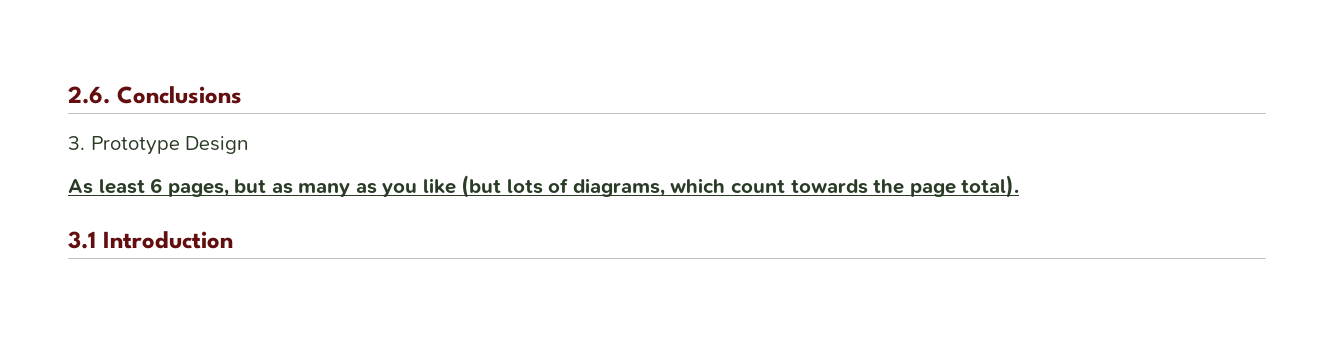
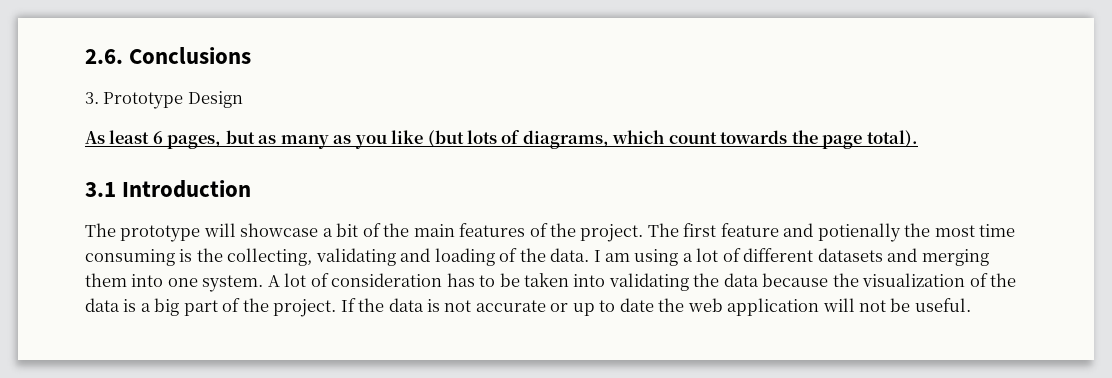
(233, 240) none -> [85,223,1016,242] [85,248,989,266] [85,273,1017,292] [85,298,971,317] // The prototype will showcase a bit of the main features of the project. The first feature and potienally the most time consuming is the collecting, validating and loading of the data. I am using a lot of different datasets and merging them into one system. A lot of consideration has to be taken into validating the data because the visualization of the data is a big part of the project. If the data is not accurate or up to date the web application will not be useful.

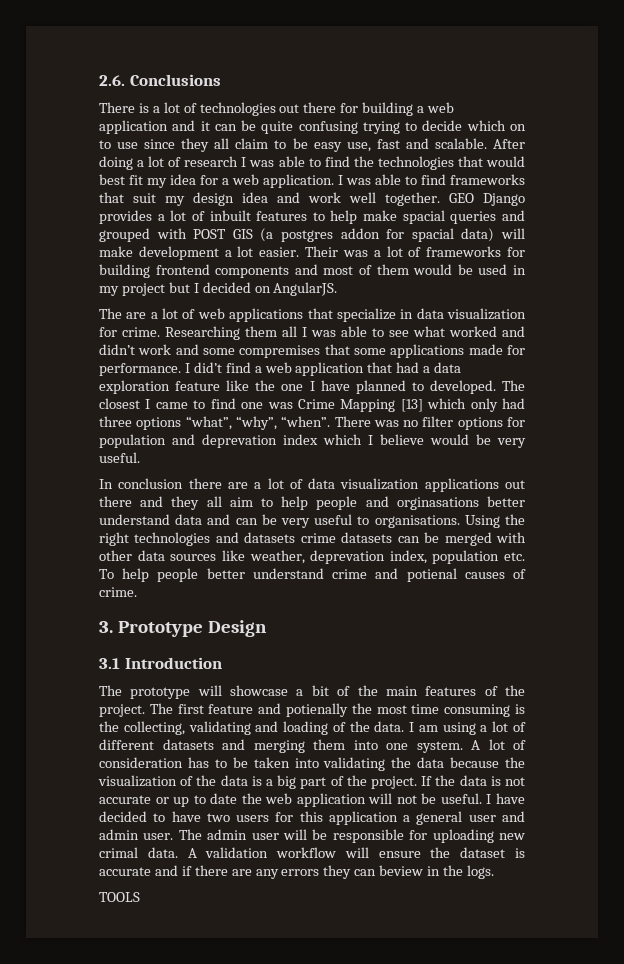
[85,91,243,109] [85,130,918,149] 3. Prototype Design // As least 6 pages, but as many as you like (but lots of diagrams, which count towards the page total). -> [99,102,455,116] [99,120,526,134] [99,138,525,152] [99,156,525,170] [99,174,525,188] [99,192,525,206] [99,210,525,224] [99,228,526,242] [99,246,525,260] [99,264,527,278] [99,282,338,296] [99,308,526,322] [99,326,525,340] [99,344,525,358] [99,362,462,376] [99,380,525,394] [99,398,525,412] [99,416,526,430] [99,434,526,448] [99,452,140,463] [99,478,525,492] [99,496,525,510] [99,514,525,528] [99,532,526,546] [99,550,525,564] [99,568,526,582] [99,587,137,597] [99,620,267,637] There is a lot of technologies out there for building a web application and it can be quite confusing trying to decide which on to use since they all claim to be easy use, fast and scalable. After doing a lot of research I was able to find the technologies that would best fit my idea for a web application. I was able to find frameworks that suit my design idea and work well together. GEO Django provides a lot of inbuilt features to help make spacial queries and grouped with POST GIS (a postgres addon for spacial data) will make development a lot easier. Their was a lot of frameworks for building frontend components and most of them would be used in my project but I decided on AngularJS. // The are a lot of web applications that specialize in data visualization for crime. Researching them all I was able to see what worked and didn’t work and some compremises that some applications made for performance. I did’t find a web application that had a data exploration feature like the one I have planned to developed. The closest I came to find one was Crime Mapping [13] which only had three options “what”, “why”, “when”. There was no filter options for population and deprevation index which I believe would be very useful. // In conclusion there are a lot of data visualization applications out there and they all aim to help people and orginasations better understand data and can be very useful to organisations. Using the right technologies and datasets crime datasets can be merged with other data sources like weather, deprevation index, population etc. To help people better understand crime and potienal causes of crime. // 3. Prototype Design
(971, 305) none -> [486,793,526,804] [99,811,525,825] [99,829,525,843] [99,847,525,858] [99,865,494,879] [99,892,140,902] I have decided to have two users for this application a general user and admin user. The admin user will be responsible for uploading new crimal data. A validation workflow will ensure the dataset is accurate and if there are any errors they can beview in the logs. // TOOLS

